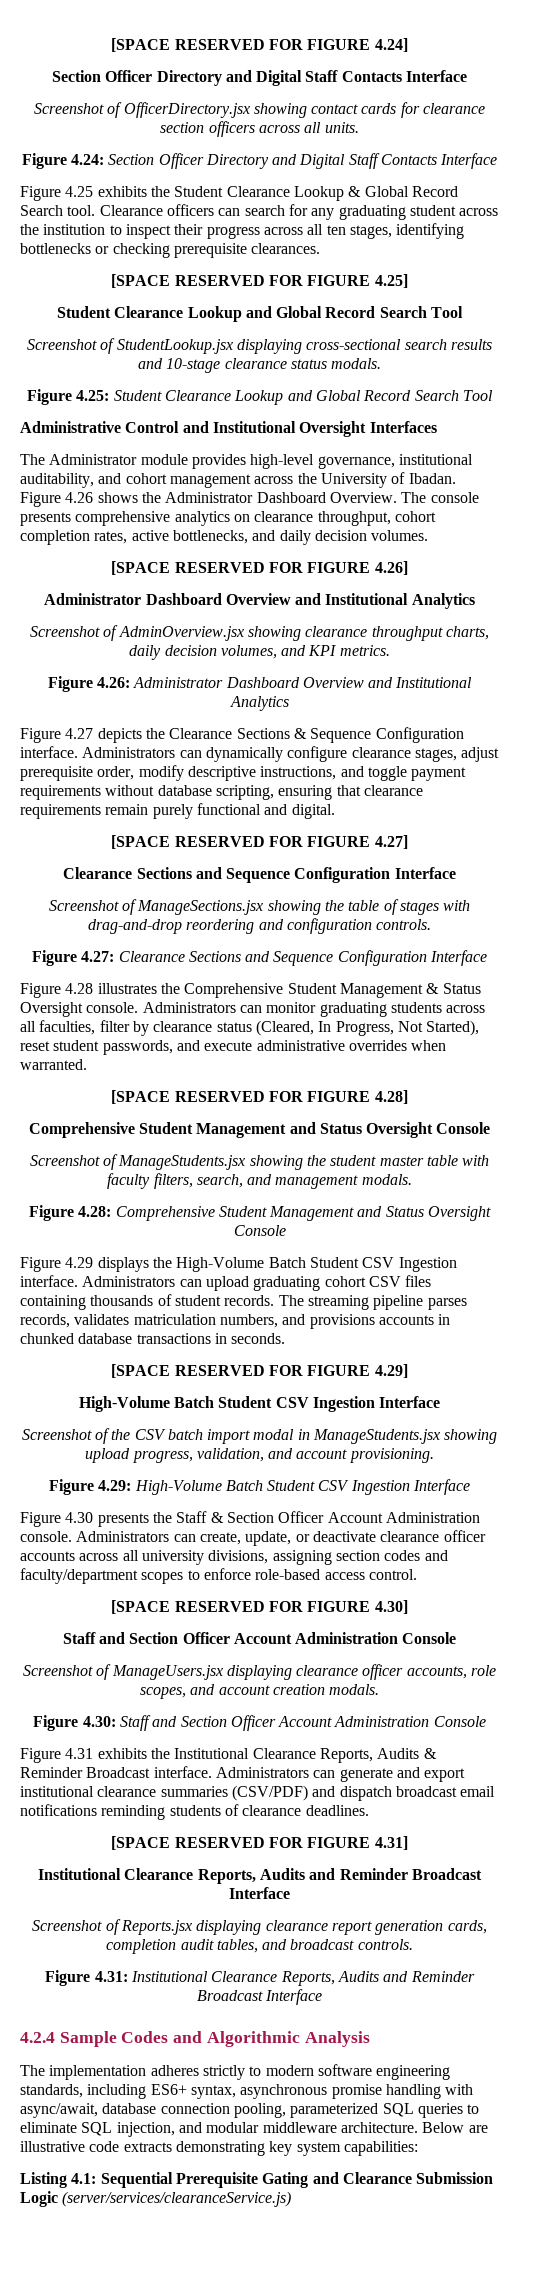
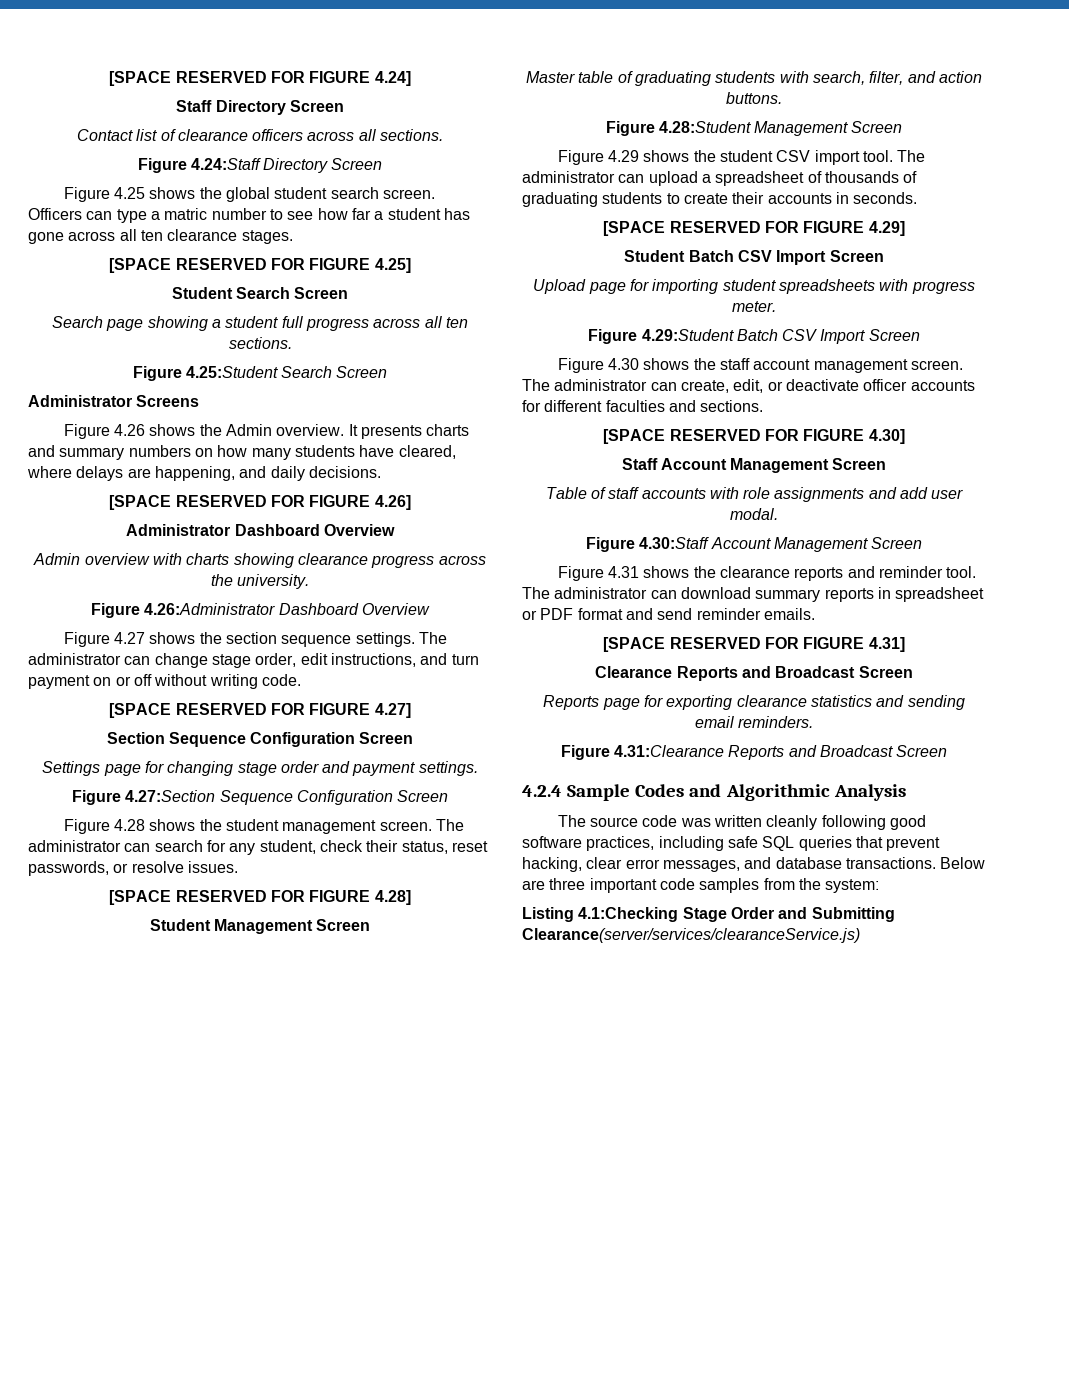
[51,70,468,86] [33,102,486,118] [160,122,205,133] Section Officer Directory and Digital Staff Contacts Interface // Screenshot of OfficerDirectory.jsx showing contact cards for clearance section -> [176,100,344,115] [76,129,248,141] Staff Directory Screen // Contact list of clearance
[324,122,359,133] [21,153,498,169] [20,186,458,201] [20,204,499,220] [20,223,465,239] [20,243,321,258] units. // Figure 4.24: Section Officer Directory and Digital Staff Contacts Interface // Figure 4.25 exhibits the Student Clearance Lookup & Global Record Search tool. Clearance officers can search for any graduating student across the institution to inspect their progress across all ten stages, identifying bottlenecks or checking prerequisite clearances. -> [380,129,444,141] [137,158,383,173] [63,187,435,202] [28,208,470,223] [28,229,293,244] sections. // Figure 4.24:Staff Directory Screen // Figure 4.25 shows the global student search screen. Officers can type a matric number to see how far a student has gone across all ten clearance stages.
[114,306,464,322] [27,338,492,354] [137,358,382,373] [27,389,493,405] [20,421,437,437] [20,454,473,469] [20,472,456,488] [20,492,479,507] [20,511,436,526] [20,530,429,545] Clearance Lookup and Global Record Search Tool // Screenshot of StudentLookup.jsx displaying cross-sectional search results and 10-stage clearance status modals. // Figure 4.25: Student Clearance Lookup and Global Record Search Tool // Administrative Control and Institutional Oversight Interfaces // The Administrator module provides high-level governance, institutional auditability, and cohort management across the University of Ibadan. Figure 4.26 shows the Administrator Dashboard Overview. The console presents comprehensive analytics on clearance throughput, cohort completion rates, active bottlenecks, and daily decision volumes. -> [236,287,349,299] [52,316,468,331] [228,337,292,349] [132,366,388,381] [28,395,200,407] [63,424,470,439] [28,445,456,460] [27,466,381,481] Search Screen // Search page showing a student full progress across all ten sections. // Figure 4.25:Student Search Screen // Administrator Screens // Figure 4.26 shows the Admin overview. It presents charts and summary numbers on how many students have cleared, where delays are happening, and daily decisions.
[295,593,475,609] [30,625,489,641] [129,645,390,660] [47,676,473,692] [229,696,289,711] and Institutional Analytics // Screenshot of AdminOverview.jsx showing clearance throughput charts, daily decision volumes, and KPI metrics. // Figure 4.26: Administrator Dashboard Overview and Institutional Analytics -> [33,553,486,568] [210,574,310,589] [91,603,430,618] // Admin overview with charts showing clearance progress across the university. // Figure 4.26:Administrator Dashboard Overview
[97,727,464,743] [20,746,500,762] [20,765,467,781] [20,785,423,800] [20,803,335,819] depicts the Clearance Sections & Sequence Configuration interface. Administrators can dynamically configure clearance stages, adjust prerequisite order, modify descriptive instructions, and toggle payment requirements without database scripting, ensuring that clearance requirements remain purely functional and digital. -> [149,632,447,647] [28,653,479,668] [28,674,301,689] shows the section sequence settings. The administrator can change stage order, edit instructions, and turn payment on or off without writing code.
[63,867,456,883] [48,899,471,915] [87,918,432,934] [31,950,488,966] Clearance Sections and Sequence Configuration Interface // Screenshot of ManageSections.jsx showing the table of stages with drag-and-drop reordering and configuration controls. // Figure 4.27: Clearance Sections and Sequence Configuration Interface -> [106,732,414,747] [42,761,478,776] [71,790,449,805] Section Sequence Configuration Screen // Settings page for changing stage order and payment settings. // Figure 4.27:Section Sequence Configuration Screen
[97,983,481,998] [20,1002,486,1017] [20,1020,480,1036] [20,1040,447,1055] [20,1059,87,1070] illustrates the Comprehensive Student Management & Status Oversight console. Administrators can monitor graduating students across all faculties, filter by clearance status (Cleared, In Progress, Not Started), reset student passwords, and execute administrative overrides when warranted. -> [149,819,464,834] [28,840,488,855] [28,861,238,876] shows the student management screen. The administrator can search for any student, check their status, reset passwords, or resolve issues.
[28,1122,491,1138] [29,1154,490,1170] [107,1173,412,1189] [28,1205,492,1221] [233,1225,286,1236] [20,1257,457,1272] [20,1275,432,1291] [20,1294,467,1310] [20,1314,451,1329] [20,1333,211,1344] Comprehensive Student Management and Status Oversight Console // Screenshot of ManageStudents.jsx showing the student master table with faculty filters, search, and management modals. // Figure 4.28: Comprehensive Student Management and Status Oversight Console // Figure 4.29 displays the High-Volume Batch Student CSV Ingestion interface. Administrators can upload graduating cohort CSV files containing thousands of student records. The streaming pipeline parses records, validates matriculation numbers, and provisions accounts in chunked database transactions -> [149,919,371,934] [526,71,982,86] [726,92,782,104] [605,121,903,136] [557,150,926,165] [522,171,918,186] [522,192,832,207] Student Management Screen // Master table of graduating students with search, filter, and action buttons. // Figure 4.28:Student Management Screen // Figure 4.29 shows the student CSV import tool. The administrator can upload a spreadsheet of thousands of graduating students to create their accounts
[78,1396,441,1412] [21,1428,498,1444] [85,1448,434,1463] [48,1479,471,1495] [20,1511,480,1527] [20,1531,170,1542] High-Volume Batch Student CSV Ingestion Interface // Screenshot of the CSV batch import modal in ManageStudents.jsx showing upload progress, validation, and account provisioning. // Figure 4.29: High-Volume Batch Student CSV Ingestion Interface // Figure 4.30 presents the Staff & Section Officer Account Administration console. Administrators -> [624,250,884,265] [533,279,975,294] [732,301,776,312] [588,329,920,344] [557,358,963,373] [522,379,648,391] Student Batch CSV Import Screen // Upload page for importing student spreadsheets with progress meter. // Figure 4.29:Student Batch CSV Import Screen // Figure 4.30 shows the staff account management screen. The administrator
[245,1531,292,1546] update, -> [733,379,764,393] edit,
[380,1531,440,1542] clearance -> (859, 385) none
[79,1550,448,1565] [20,1568,417,1584] across all university divisions, assigning section codes and faculty/department scopes to enforce role-based access control. -> [522,400,764,412] for different faculties and sections.
[98,1632,457,1644] [22,1664,497,1680] [139,1684,380,1699] [33,1715,486,1731] [20,1748,437,1763] [20,1766,466,1782] [20,1785,496,1801] [20,1804,369,1820] and Section Officer Account Administration Console // Screenshot of ManageUsers.jsx displaying clearance officer accounts, role scopes, and account creation modals. // Figure 4.30: Staff and Section Officer Account Administration Console // Figure 4.31 exhibits the Institutional Clearance Reports, Audits & Reminder Broadcast interface. Administrators can generate and export institutional clearance summaries (CSV/PDF) and dispatch broadcast email notifications reminding students of clearance deadlines. -> [660,458,887,473] [545,487,964,502] [730,508,778,520] [585,537,923,552] [557,566,977,581] [522,587,985,602] [522,608,815,620] Account Management Screen // Table of staff accounts with role assignments and add user modal. // Figure 4.30:Staff Account Management Screen // Figure 4.31 shows the clearance reports and reminder tool. The administrator can download summary reports in spreadsheet or PDF format and send reminder emails.
[38,1868,482,1884] [229,1887,290,1899] [32,1919,487,1935] [106,1939,413,1954] [45,1970,475,1986] [196,1989,323,2005] Institutional Clearance Reports, Audits and Reminder Broadcast Interface // Screenshot of Reports.jsx displaying clearance report generation cards, completion audit tables, and broadcast controls. // Figure 4.31: Institutional Clearance Reports, Audits and Reminder Broadcast Interface -> [595,666,913,681] [543,695,965,710] [694,716,814,728] [560,745,948,760] Clearance Reports and Broadcast Screen // Reports page for exporting clearance statistics and sending email reminders. // Figure 4.31:Clearance Reports and Broadcast Screen
[49,2064,451,2080] [20,2084,474,2099] [20,2103,480,2118] [20,2122,488,2137] [20,2141,418,2156] [20,2172,494,2188] [20,2191,292,2207] implementation adheres strictly to modern software engineering standards, including ES6+ syntax, asynchronous promise handling with async/await, database connection pooling, parameterized SQL queries to eliminate SQL injection, and modular middleware architecture. Below are illustrative code extracts demonstrating key system capabilities: // Listing 4.1: Sequential Prerequisite Gating and Clearance Submission Logic (server/services/clearanceService.js) -> [589,815,926,830] [522,836,941,851] [522,857,986,872] [522,878,880,893] [522,907,895,922] [522,928,860,943] source code was written cleanly following good software practices, including safe SQL queries that prevent hacking, clear error messages, and database transactions. Below are three important code samples from the system: // Listing 4.1:Checking Stage Order and Submitting Clearance(server/services/clearanceService.js)

